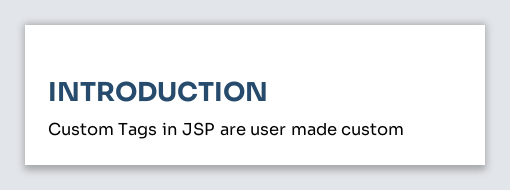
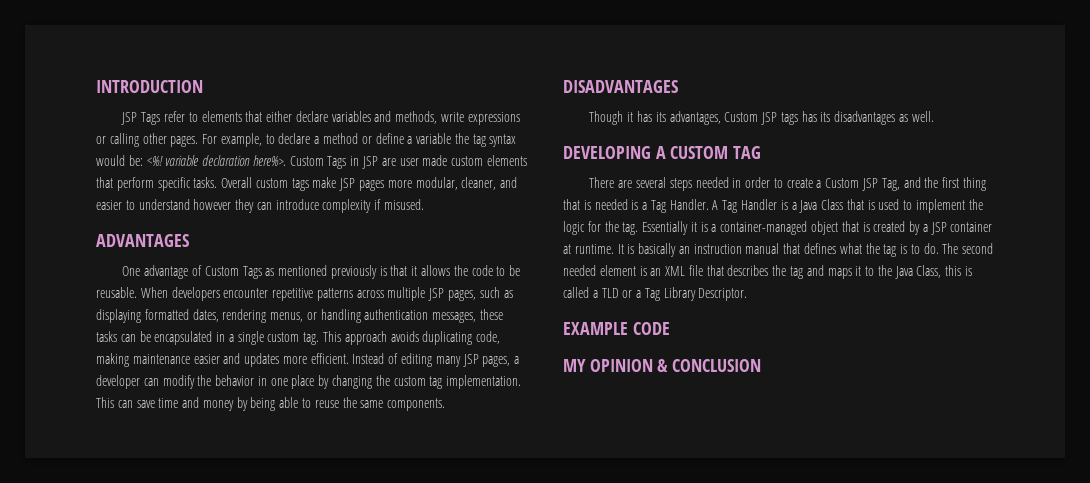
(268, 91) none -> [121,111,520,125] [96,133,517,147] [96,155,286,166] JSP Tags refer to elements that either declare variables and methods, write expressions or calling other pages. For example, to declare a method or define a variable the tag syntax would be: <%! variable declaration here%>.
(405, 129) none -> [486,155,527,166] [96,177,518,191] [96,199,425,213] [96,234,189,247] [122,265,521,279] [96,287,513,301] [96,309,504,323] [96,331,501,345] [96,353,520,367] [96,375,522,389] [96,397,446,411] [563,80,678,93] [589,111,934,125] [563,146,762,159] [589,177,986,191] [563,199,983,213] [563,221,993,235] [563,243,994,257] [563,265,973,279] [563,287,748,301] [563,322,670,335] [563,359,762,372] elements that perform specific tasks. Overall custom tags make JSP pages more modular, cleaner, and easier to understand however they can introduce complexity if misused. // ADVANTAGES // One advantage of Custom Tags as mentioned previously is that it allows the code to be reusable. When developers encounter repetitive patterns across multiple JSP pages, such as displaying formatted dates, rendering menus, or handling authentication messages, these tasks can be encapsulated in a single custom tag. This approach avoids duplicating code, making maintenance easier and updates more efficient. Instead of editing many JSP pages, a developer can modify the behavior in one place by changing the custom tag implementation. This can save time and money by being able to reuse the same components. // DISADVANTAGES // Though it has its advantages, Custom JSP tags has its disadvantages as well. // DEVELOPING A CUSTOM TAG // There are several steps needed in order to create a Custom JSP Tag, and the first thing that is needed is a Tag Handler. A Tag Handler is a Java Class that is used to implement the logic for the tag. Essentially it is a container-managed object that is created by a JSP container at runtime. It is basically an instruction manual that defines what the tag is to do. The second needed element is an XML file that describes the tag and maps it to the Java Class, this is called a TLD or a Tag Library Descriptor. // EXAMPLE CODE // MY OPINION & CONCLUSION

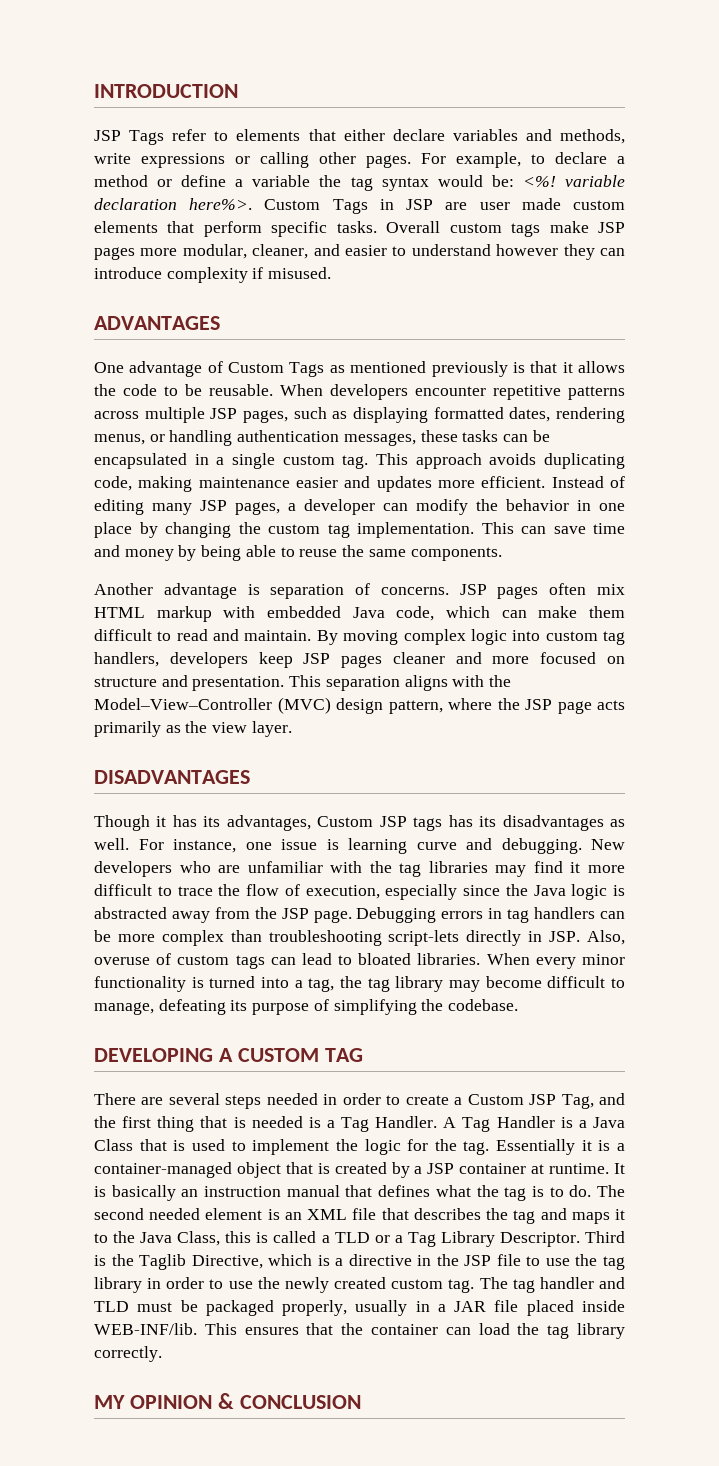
(446, 404) none -> [94,583,625,599] [94,606,626,622] [94,629,625,645] [94,652,625,668] [94,675,512,691] [94,697,625,714] [94,721,292,737] // Another advantage is separation of concerns. JSP pages often mix HTML markup with embedded Java code, which can make them difficult to read and maintain. By moving complex logic into custom tag handlers, developers keep JSP pages cleaner and more focused on structure and presentation. This separation aligns with the Model–View–Controller (MVC) design pattern, where the JSP page acts primarily as the view layer.
(934, 116) none -> [138,838,625,854] [94,861,625,877] [94,884,625,900] [94,907,626,923] [94,930,626,946] [94,953,625,969] [94,976,625,992] [94,999,519,1015] For instance, one issue is learning curve and debugging. New developers who are unfamiliar with the tag libraries may find it more difficult to trace the flow of execution, especially since the Java logic is abstracted away from the JSP page. Debugging errors in tag handlers can be more complex than troubleshooting script-lets directly in JSP. Also, overuse of custom tags can lead to bloated libraries. When every minor functionality is turned into a tag, the tag library may become difficult to manage, defeating its purpose of simplifying the codebase.
[563,322,670,335] // EXAMPLE CODE -> [585,1231,625,1243] [94,1254,626,1270] [94,1277,625,1293] [94,1300,625,1316] [94,1323,626,1339] [94,1346,162,1362] Third is the Taglib Directive, which is a directive in the JSP file to use the tag library in order to use the newly created custom tag. The tag handler and TLD must be packaged properly, usually in a JAR file placed inside WEB-INF/lib. This ensures that the container can load the tag library correctly.

